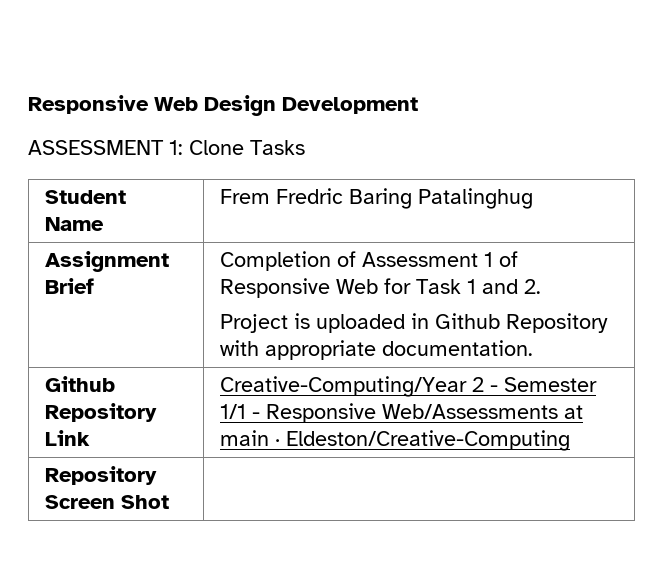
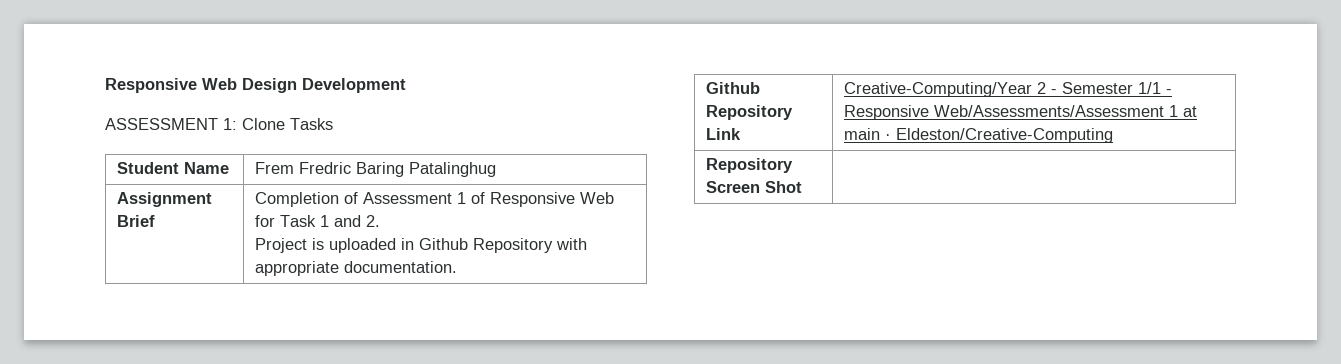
[382,404,559,419] Web/Assessments -> [933,105,1178,117] Web/Assessments/Assessment 1

